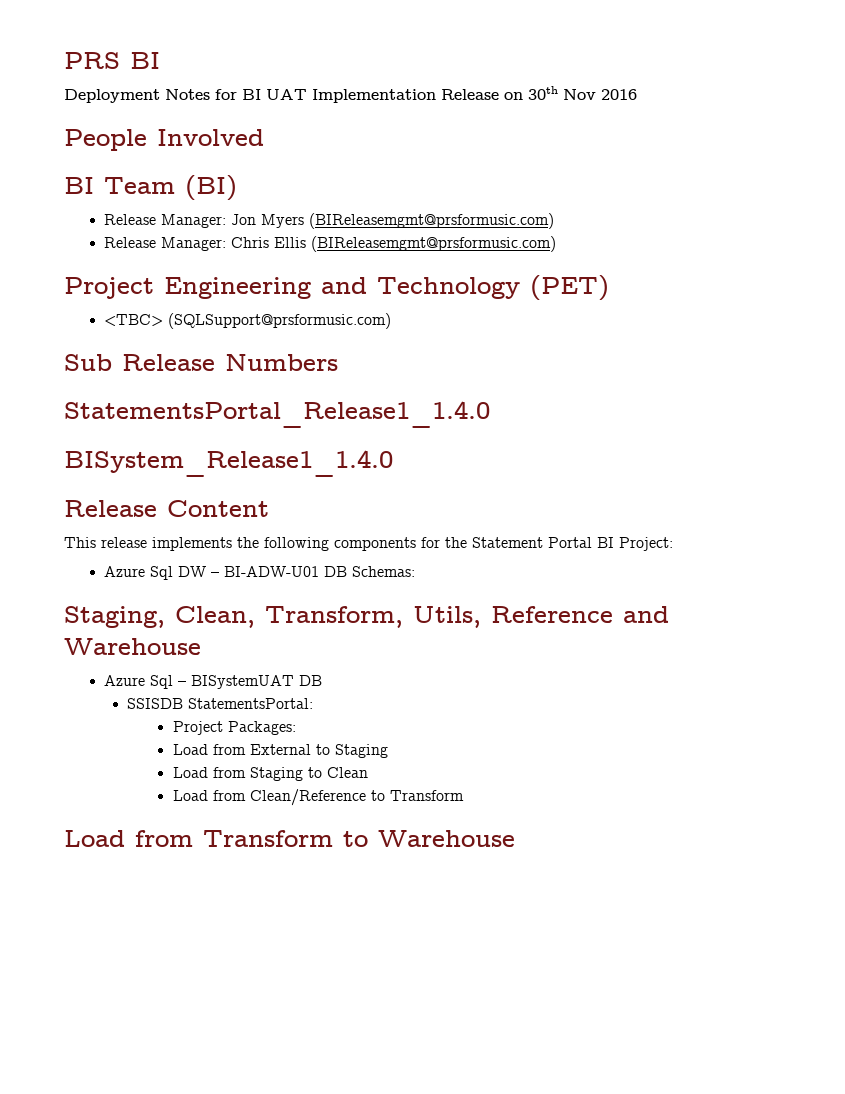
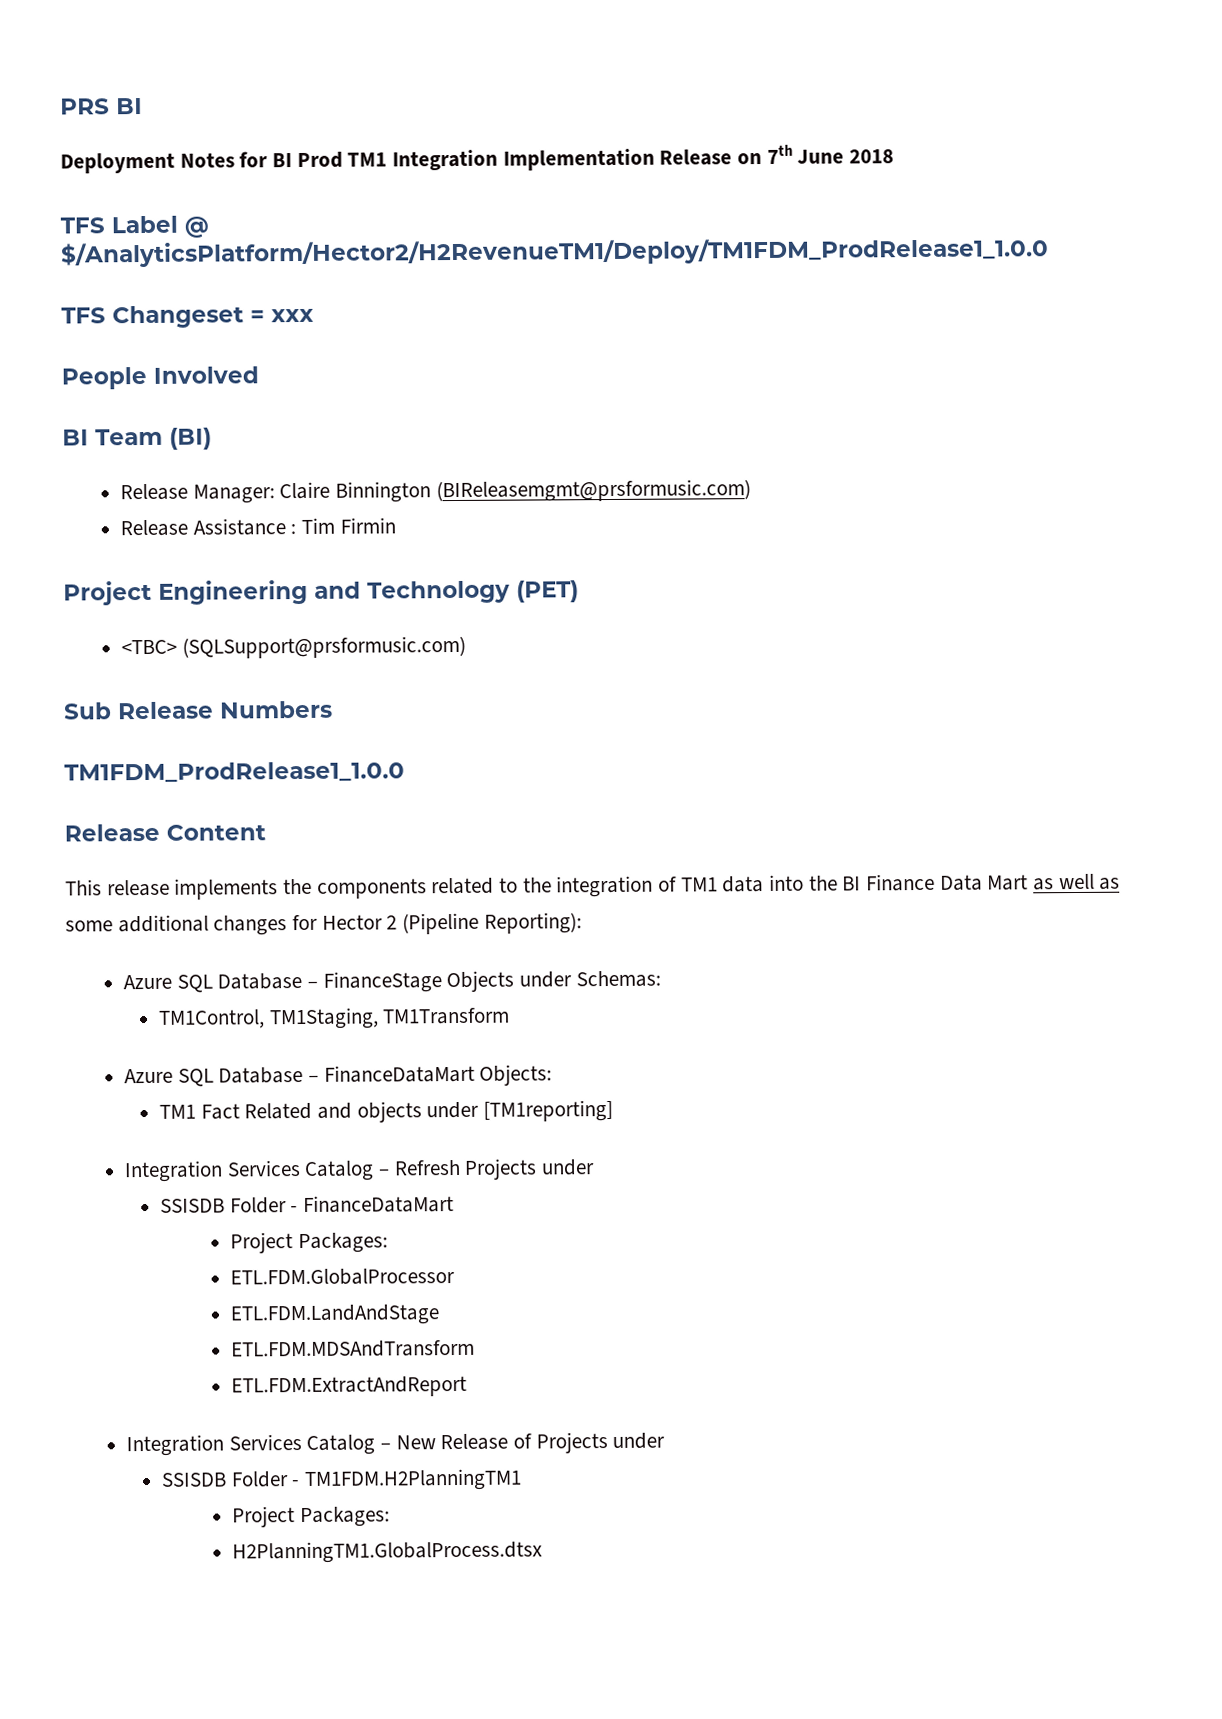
[266,86,637,103] UAT Implementation Release on 30th Nov 2016 -> [296,144,895,171] [60,215,209,238] [61,237,1049,268] [61,305,314,329] Prod TM1 Integration Implementation Release on 7th June 2018 // TFS Label @ $/AnalyticsPlatform/Hector2/H2RevenueTM1/Deploy/TM1FDM_ProdRelease1_1.0.0 // TFS Changeset = xxx
[231,214,305,228] Jon Myers -> [279,481,432,503] Claire Binnington
[161,236,557,252] Manager: Chris Ellis (BIReleasemgmt@prsformusic.com) -> [192,517,396,536] Assistance : Tim Firmin
[64,401,490,428] [64,450,393,477] StatementsPortal_Release1_1.4.0 // BISystem_Release1_1.4.0 -> [64,761,405,784] TM1FDM_ProdRelease1_1.0.0
[264,537,673,551] [104,566,416,580] [64,606,669,628] [64,638,201,655] [104,675,323,689] [127,698,314,709] [172,721,296,735] [172,744,388,758] [172,767,368,781] [172,789,464,806] [64,830,515,847] following components for the Statement Portal BI Project: // Azure Sql DW – BI-ADW-U01 DB Schemas: // Staging, Clean, Transform, Utils, Reference and Warehouse // Azure Sql – BISystemUAT DB // SSISDB StatementsPortal: // Project Packages: // Load from External to Staging // Load from Staging to Clean // Load from Clean/Reference to Transform // Load from Transform to Warehouse -> [316,873,1121,899] [65,912,582,936] [123,970,661,993] [157,1007,511,1030] [124,1064,553,1087] [158,1099,613,1123] [124,1158,596,1183] [159,1195,454,1214] [229,1232,388,1254] [229,1268,455,1286] [229,1304,439,1326] [230,1339,475,1358] [230,1375,467,1398] [126,1432,666,1457] [160,1468,522,1491] [231,1506,390,1528] [231,1540,543,1564] components related to the integration of TM1 data into the BI Finance Data Mart as well as some additional changes for Hector 2 (Pipeline Reporting): // Azure SQL Database – FinanceStage Objects under Schemas: // TM1Control, TM1Staging, TM1Transform // Azure SQL Database – FinanceDataMart Objects: // TM1 Fact Related and objects under [TM1reporting] // Integration Services Catalog – Refresh Projects under // SSISDB Folder - FinanceDataMart // Project Packages: // ETL.FDM.GlobalProcessor // ETL.FDM.LandAndStage // ETL.FDM.MDSAndTransform // ETL.FDM.ExtractAndReport // Integration Services Catalog – New Release of Projects under // SSISDB Folder - TM1FDM.H2PlanningTM1 // Project Packages: // H2PlanningTM1.GlobalProcess.dtsx

